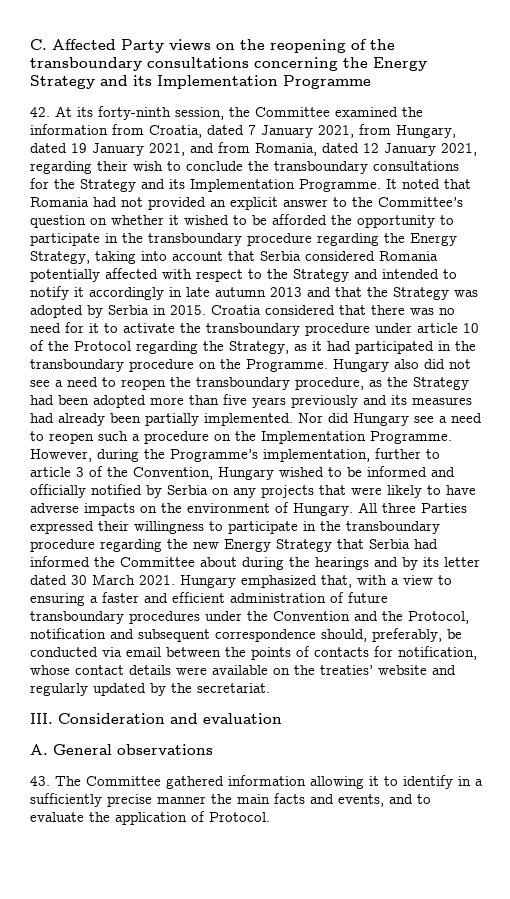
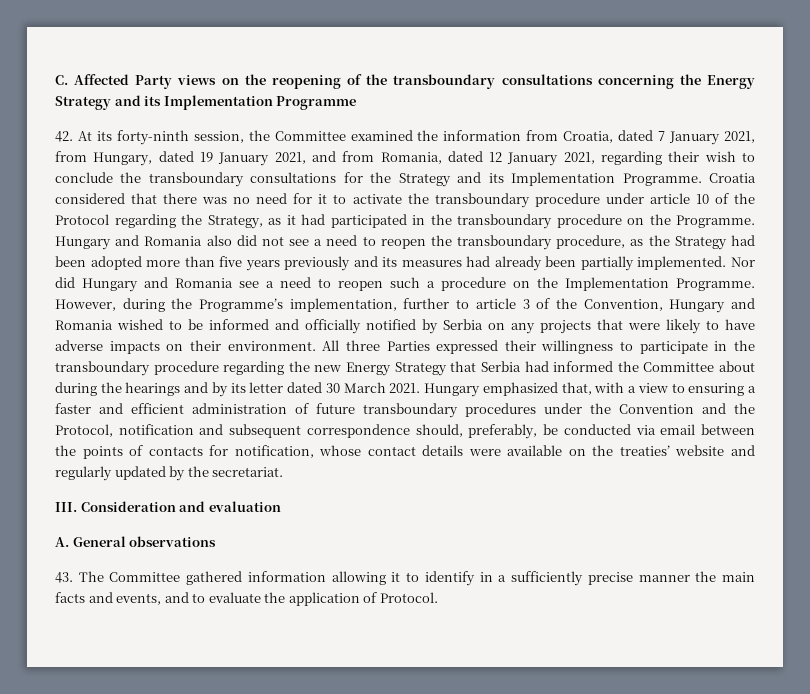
[386,179,471,189] [30,197,463,210] [30,214,454,228] [30,233,457,246] [30,251,438,264] [30,268,457,282] [30,286,478,300] [30,305,206,318] It noted that Romania had not provided an explicit answer to the Committee’s question on whether it wished to be afforded the opportunity to participate in the transboundary procedure regarding the Energy Strategy, taking into account that Serbia considered Romania potentially affected with respect to the Strategy and intended to notify it accordingly in late autumn 2013 and that the Strategy was adopted by Serbia in 2015. -> (702, 179) none
(389, 365) none -> [115,235,203,246] and Romania
(409, 419) none -> [144,277,233,288] and Romania
(274, 473) none -> [731,298,756,309] [55,320,113,330] and Romania
[161,502,353,516] the environment of Hungary. -> [189,340,316,351] their environment.

